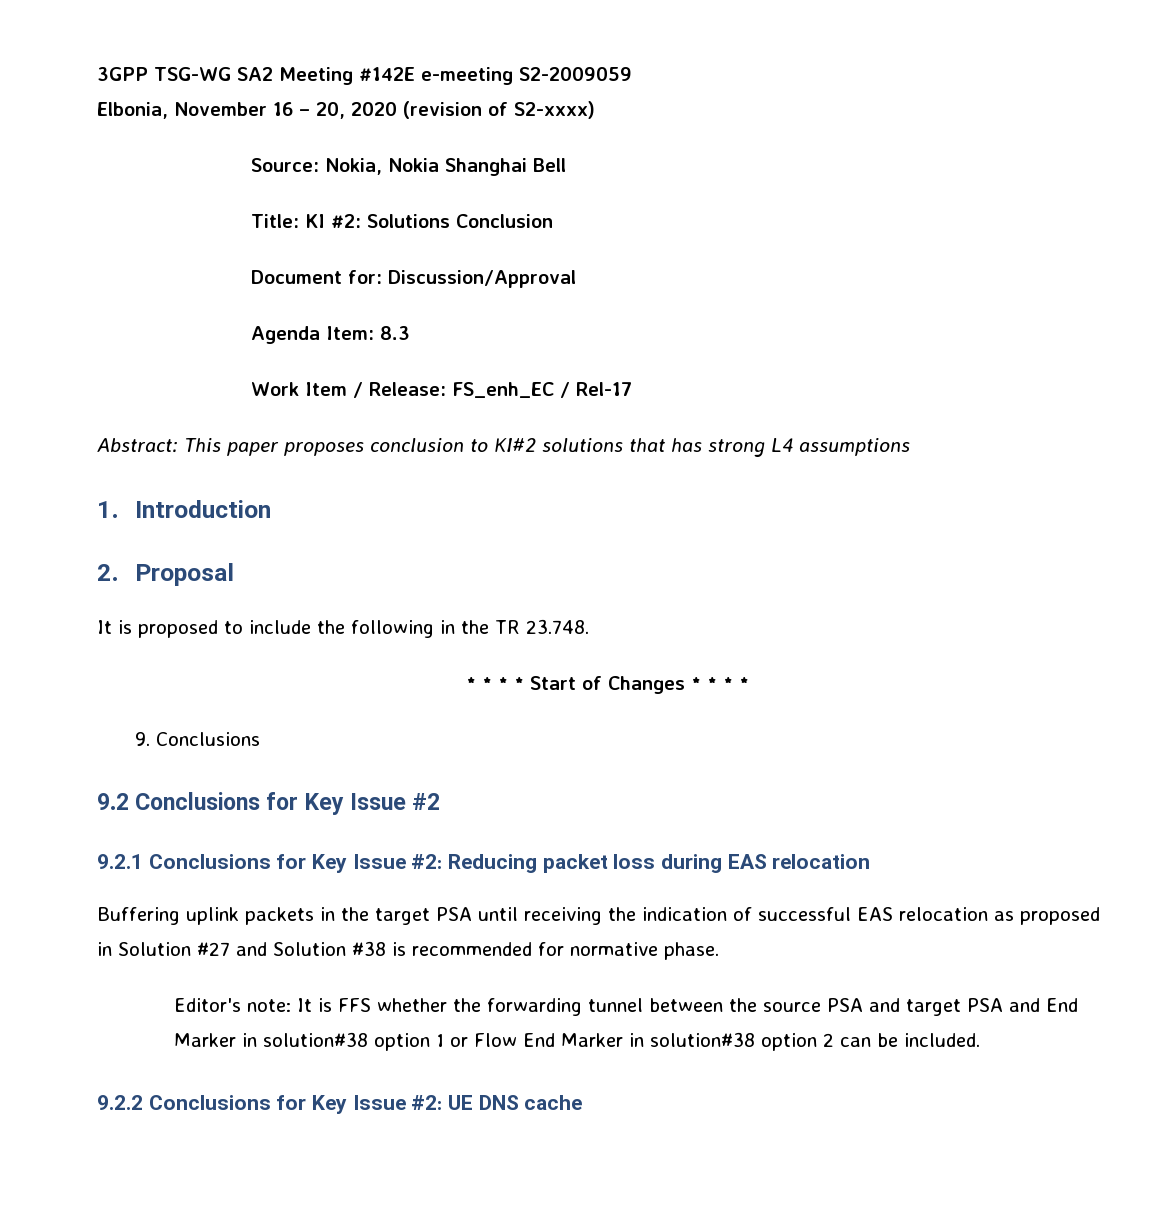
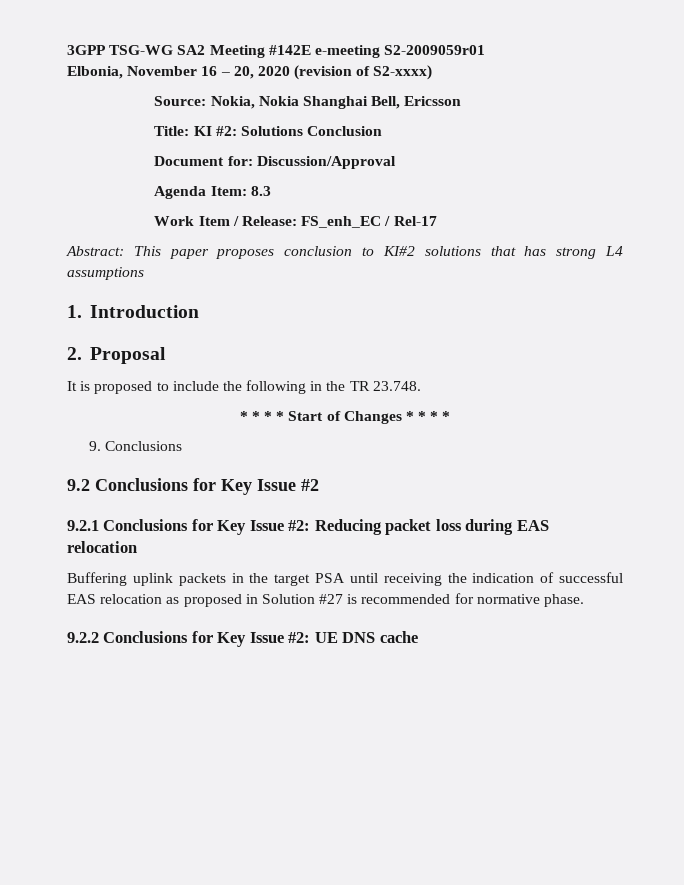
[519,67,632,81] S2-2009059 -> [384,45,486,55] S2-2009059r01
[532,158,566,172] Bell -> [371,96,462,109] Bell, Ericsson
[236,941,386,956] and Solution #38 -> (344, 599) none
[173,998,1078,1016] [173,1032,980,1051] // Editor's note: It is FFS whether the forwarding tunnel between the source PSA and target PSA and End Marker in solution#38 option 1 or Flow End Marker in solution#38 option 2 can be included. -> (585, 600) none

